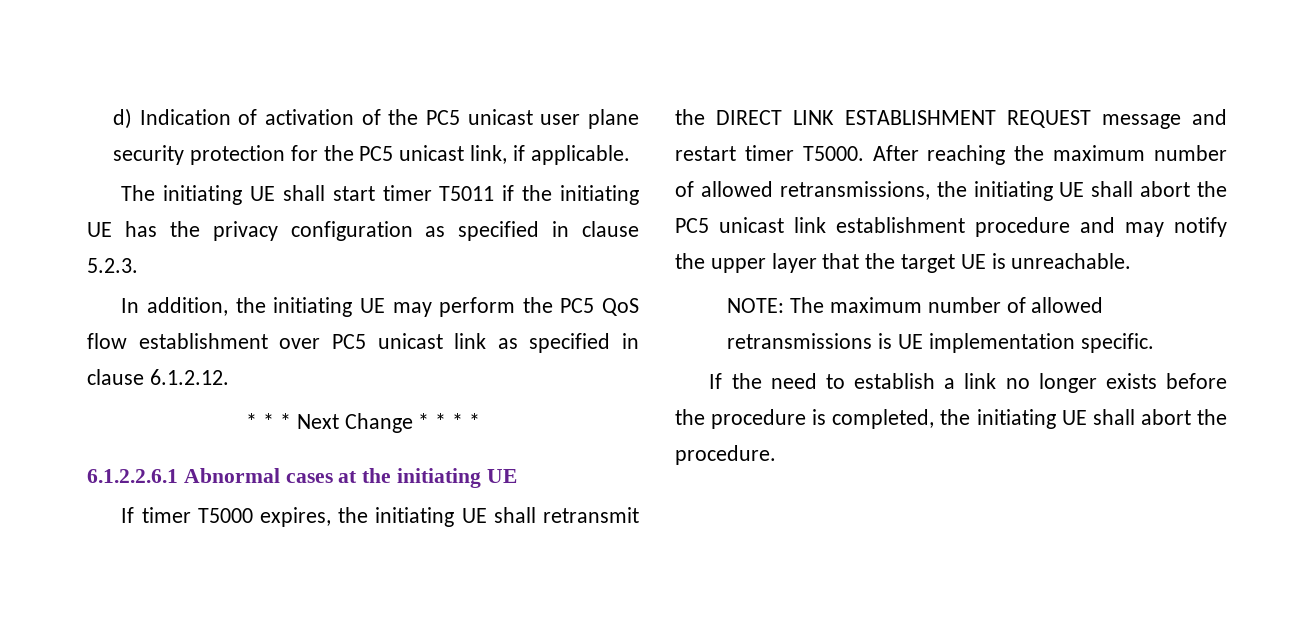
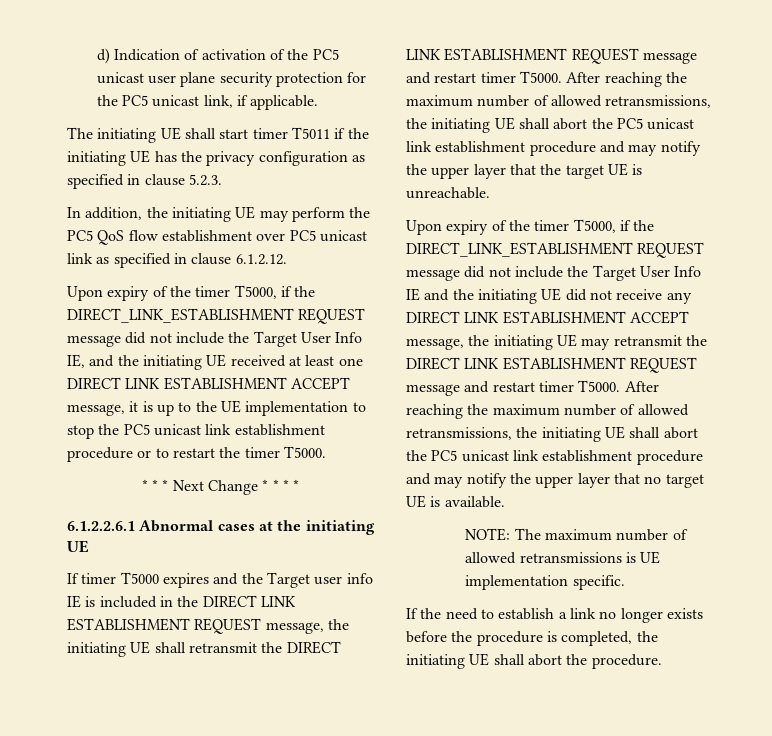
(229, 377) none -> [67,285,316,301] [67,308,366,324] [67,331,363,347] [67,354,363,370] [67,377,350,390] [67,400,366,416] [67,424,325,439] [67,446,326,462] // Upon expiry of the timer T5000, if the DIRECT_LINK_ESTABLISHMENT REQUEST message did not include the Target User Info IE, and the initiating UE received at least one DIRECT LINK ESTABLISHMENT ACCEPT message, it is up to the UE implementation to stop the PC5 unicast link establishment procedure or to restart the timer T5000.
[260,507,332,527] expires, -> [162,572,373,588] [67,595,296,608] [67,618,324,634] expires and the Target user info IE is included in the DIRECT LINK ESTABLISHMENT REQUEST message,
(1132, 261) none -> [406,219,655,235] [406,242,705,258] [406,265,702,281] [406,288,692,304] [406,311,689,324] [406,334,707,350] [406,357,697,373] [406,380,659,396] [406,404,689,419] [406,426,698,442] [406,450,703,465] [406,473,704,488] [406,495,505,508] // Upon expiry of the timer T5000, if the DIRECT_LINK_ESTABLISHMENT REQUEST message did not include the Target User Info IE and the initiating UE did not receive any DIRECT LINK ESTABLISHMENT ACCEPT message, the initiating UE may retransmit the DIRECT LINK ESTABLISHMENT REQUEST message and restart timer T5000. After reaching the maximum number of allowed retransmissions, the initiating UE shall abort the PC5 unicast link establishment procedure and may notify the upper layer that no target UE is available.

